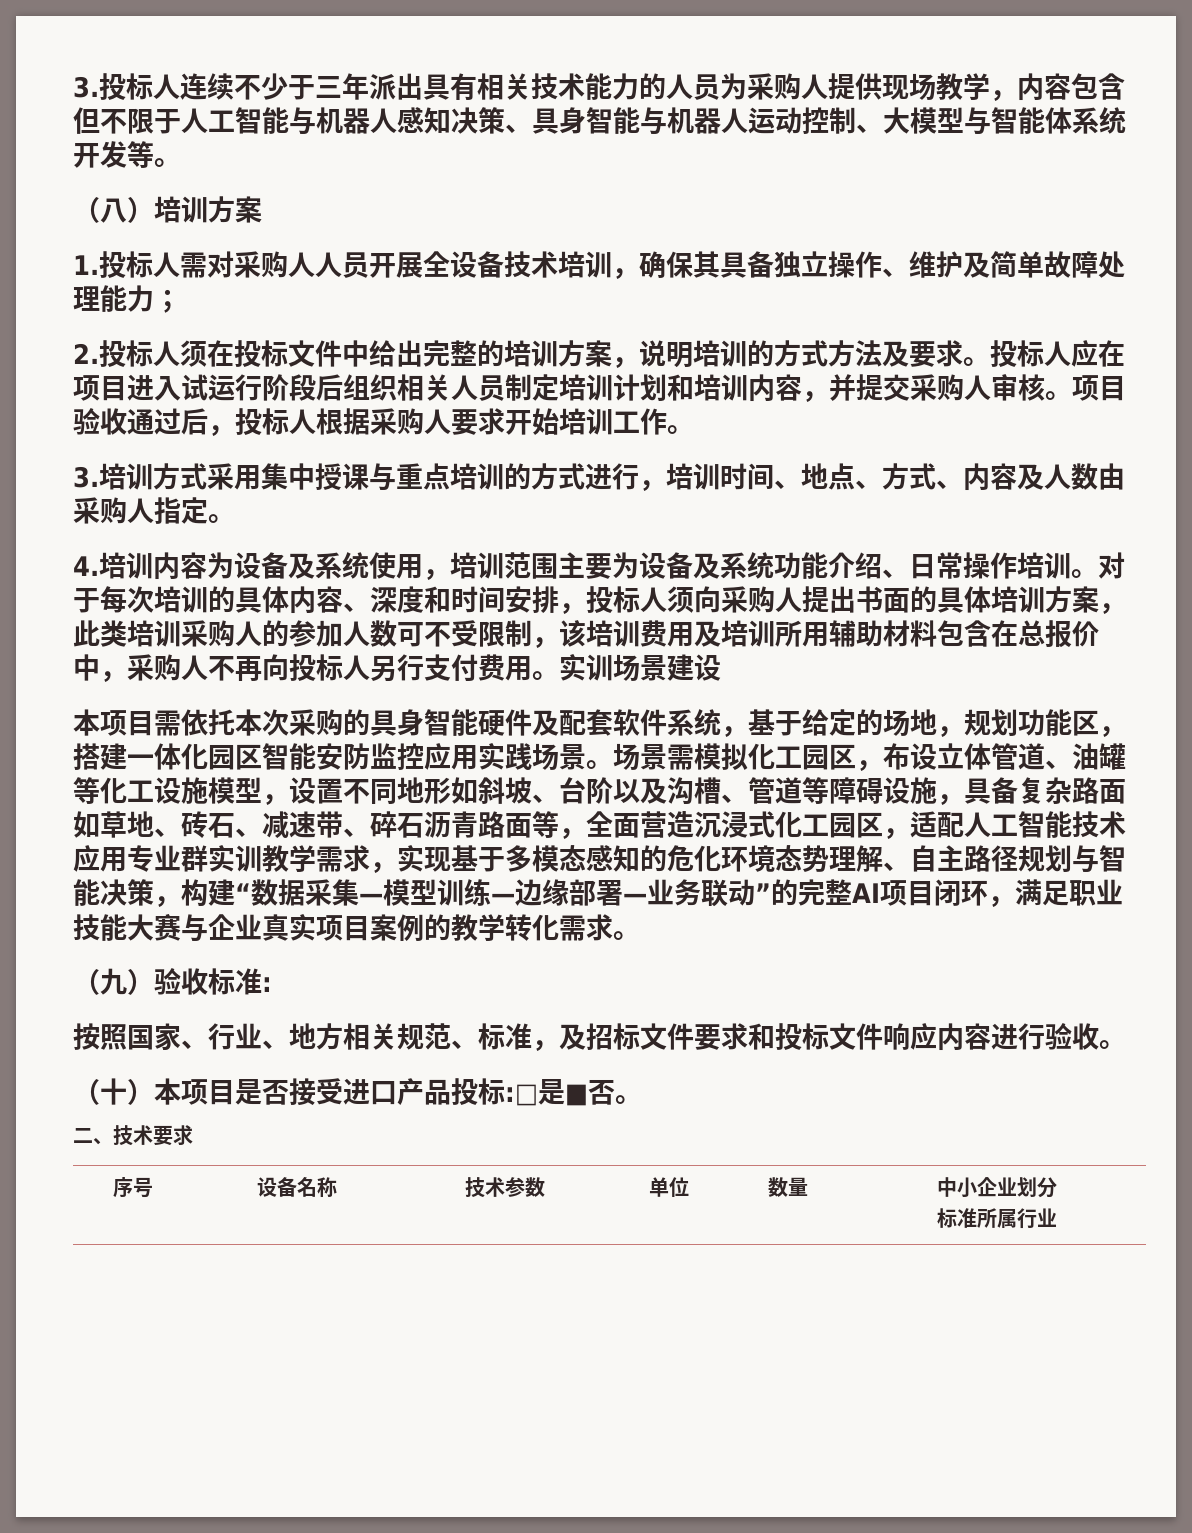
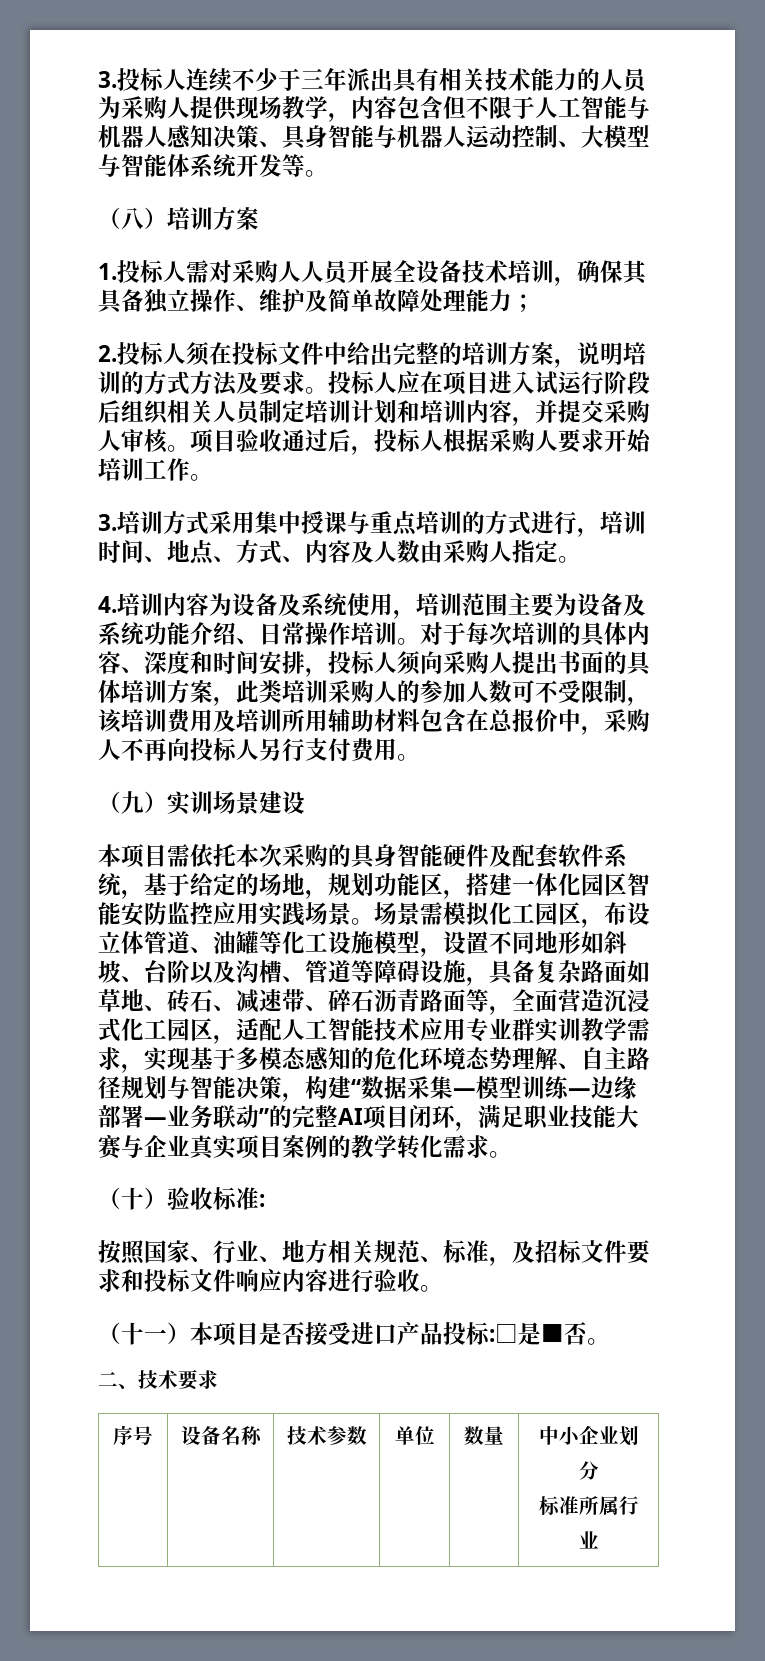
(559, 675) none -> [98,791,167,814] // （九）
[100,968,127,995] 九 -> [121,1187,144,1210] 十
(127, 1091) none -> [144,1329,167,1342] 一

